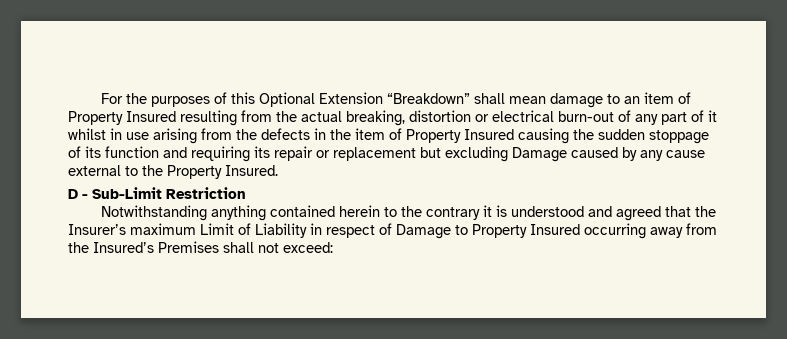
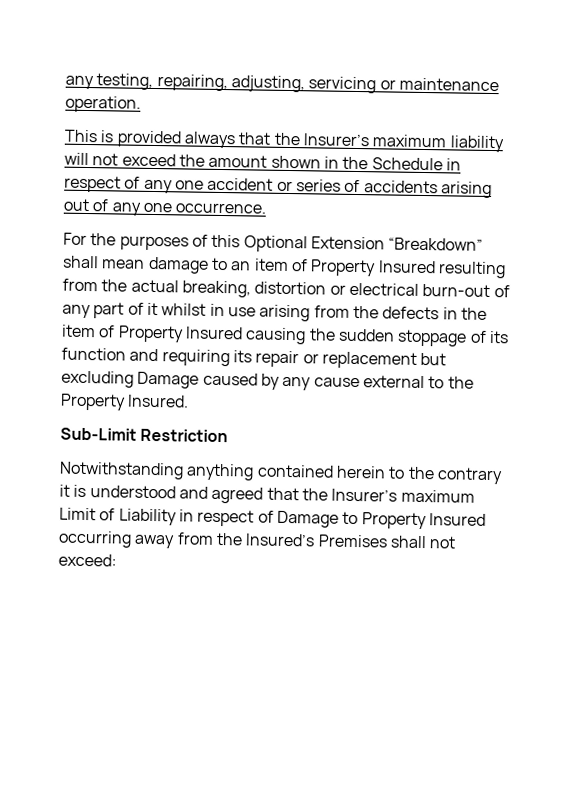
(100, 98) none -> [65,73,499,94] [65,95,141,113] [64,129,504,153] [64,152,461,171] [64,175,492,198] [63,198,267,216] any testing, repairing, adjusting, servicing or maintenance operation. // This is provided always that the Insurer’s maximum liability will not exceed the amount shown in the Schedule in respect of any one accident or series of accidents arising out of any one occurrence. //
[68,189,88,199] D - -> (190, 401) none

